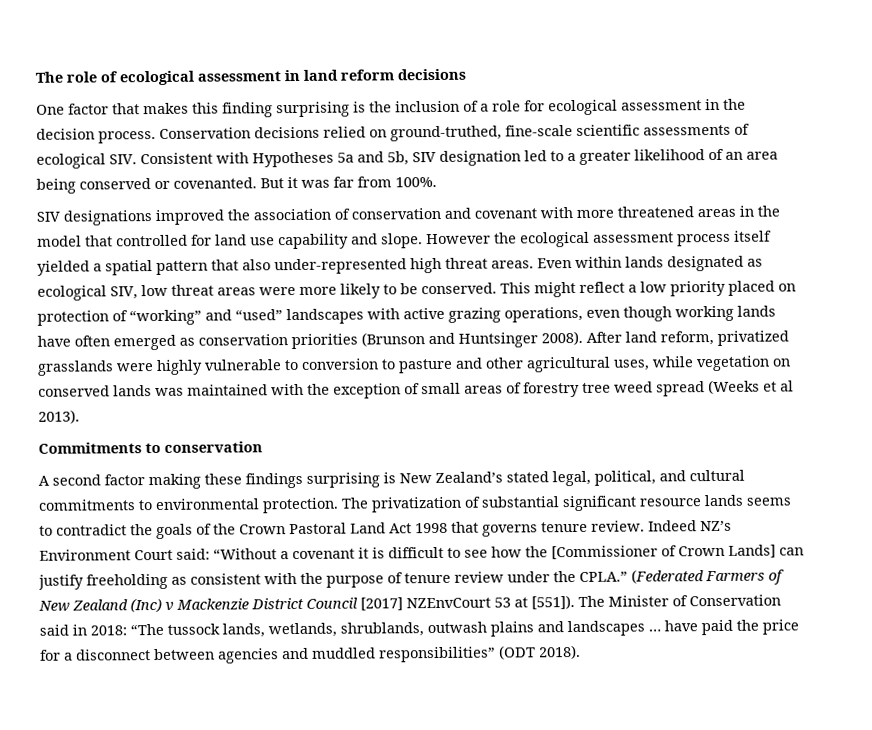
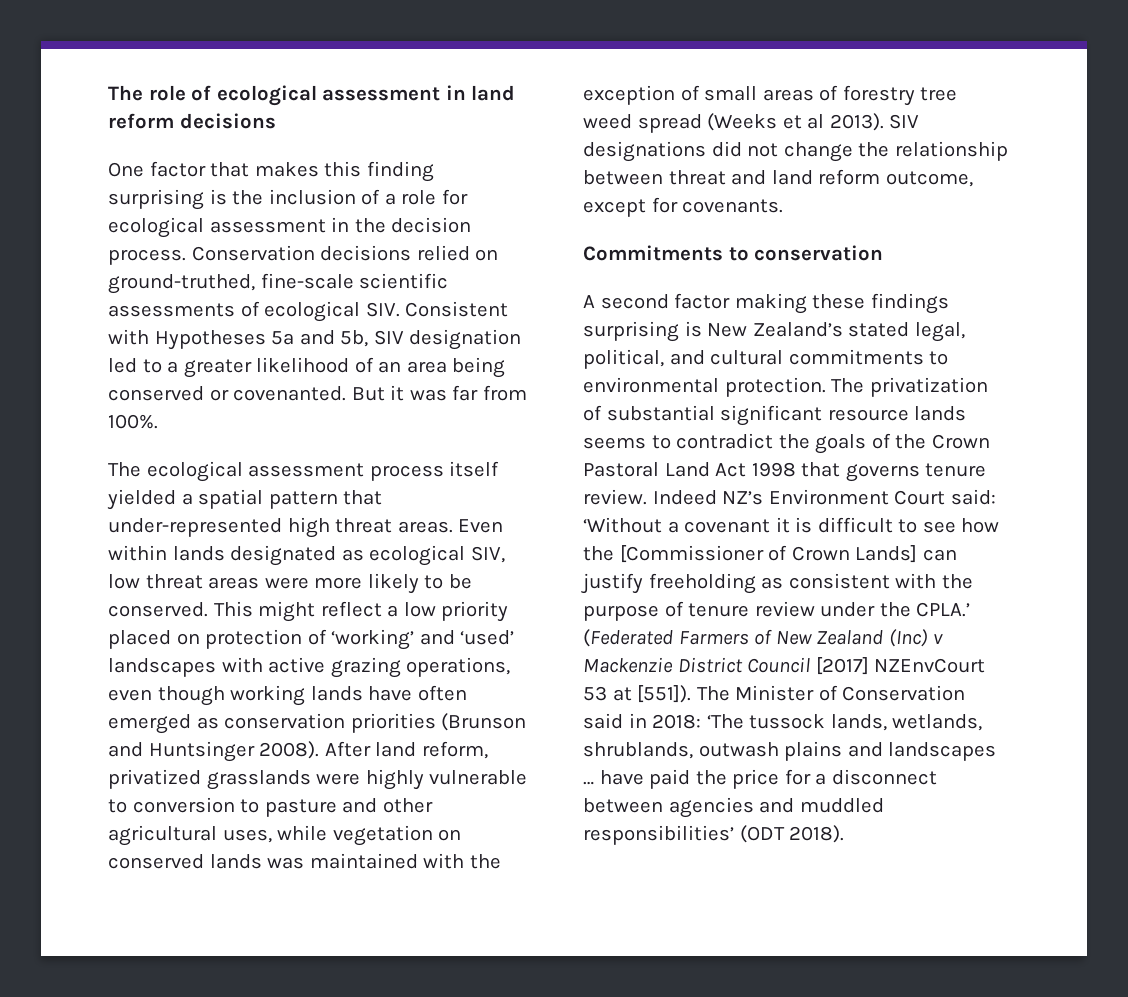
[36,205,780,226] [37,232,517,250] SIV designations improved the association of conservation and covenant with more threatened areas in the model that controlled for land use capability and slope. However the -> [108,462,141,477] The
[242,259,271,271] also -> (383, 497) none
[129,309,283,326] “working” and “used” -> [331,629,515,650] ‘working’ and ‘used’
(80, 416) none -> [889,114,920,129] [583,141,1008,162] [583,169,973,187] [583,197,784,217] SIV designations did not change the relationship between threat and land reform outcome, except for covenants.
[213,548,277,560] “Without -> [583,517,662,533] ‘Without
[579,571,628,582] CPLA.” -> [916,602,971,617] CPLA.’
[130,623,164,636] “The -> [706,714,744,729] ‘The
[379,646,496,663] responsibilities” -> [583,825,734,845] responsibilities’

